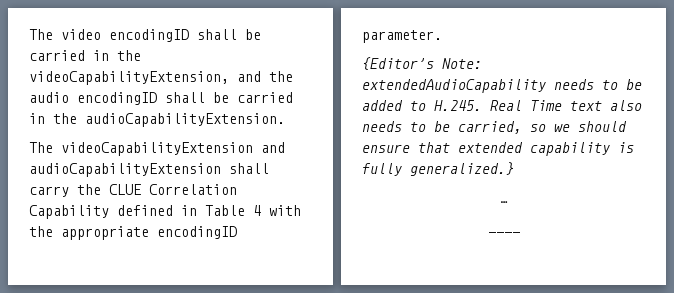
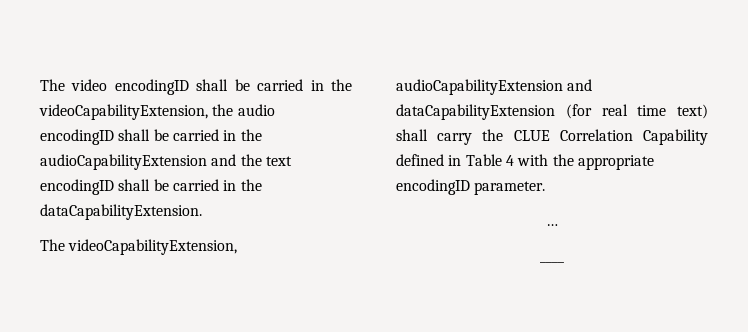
[237,71,261,82] and -> (208, 112) none
[85,113,285,127] [29,142,285,156] [29,163,221,177] audioCapabilityExtension. // The videoCapabilityExtension and audioCapabilityExtension -> [40,154,292,170] [40,179,262,195] [40,204,202,220] [40,239,238,255] [396,79,593,95] [396,104,708,120] audioCapabilityExtension and the text encodingID shall be carried in the dataCapabilityExtension. // The videoCapabilityExtension, audioCapabilityExtension and dataCapabilityExtension (for real time text)
[362,57,482,70] [362,79,642,93] [362,100,642,111] [362,121,627,134] [362,142,634,156] [362,162,514,176] // {Editor’s Note: extendedAudioCapability needs to be added to H.245. Real Time text also needs to be carried, so we should ensure that extended capability is fully generalized.} -> (546, 188) none

